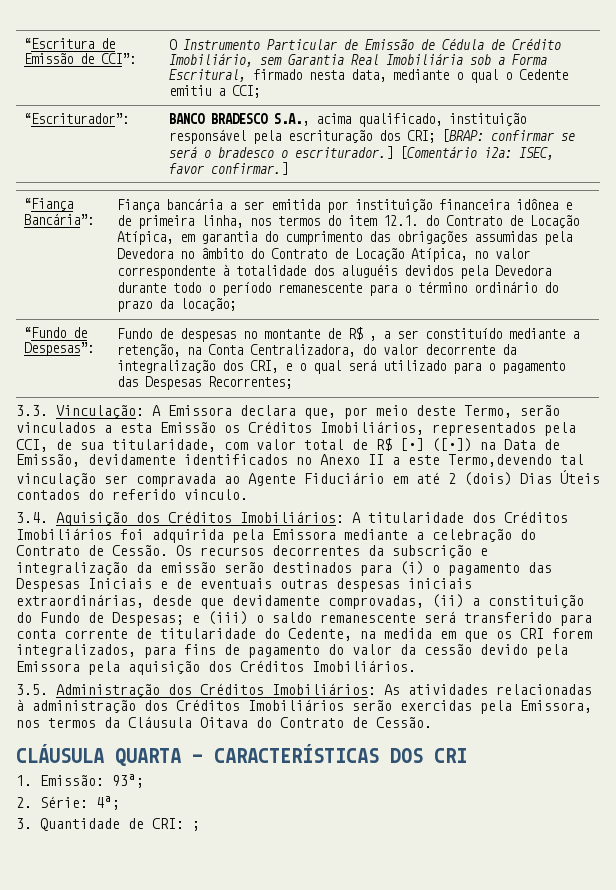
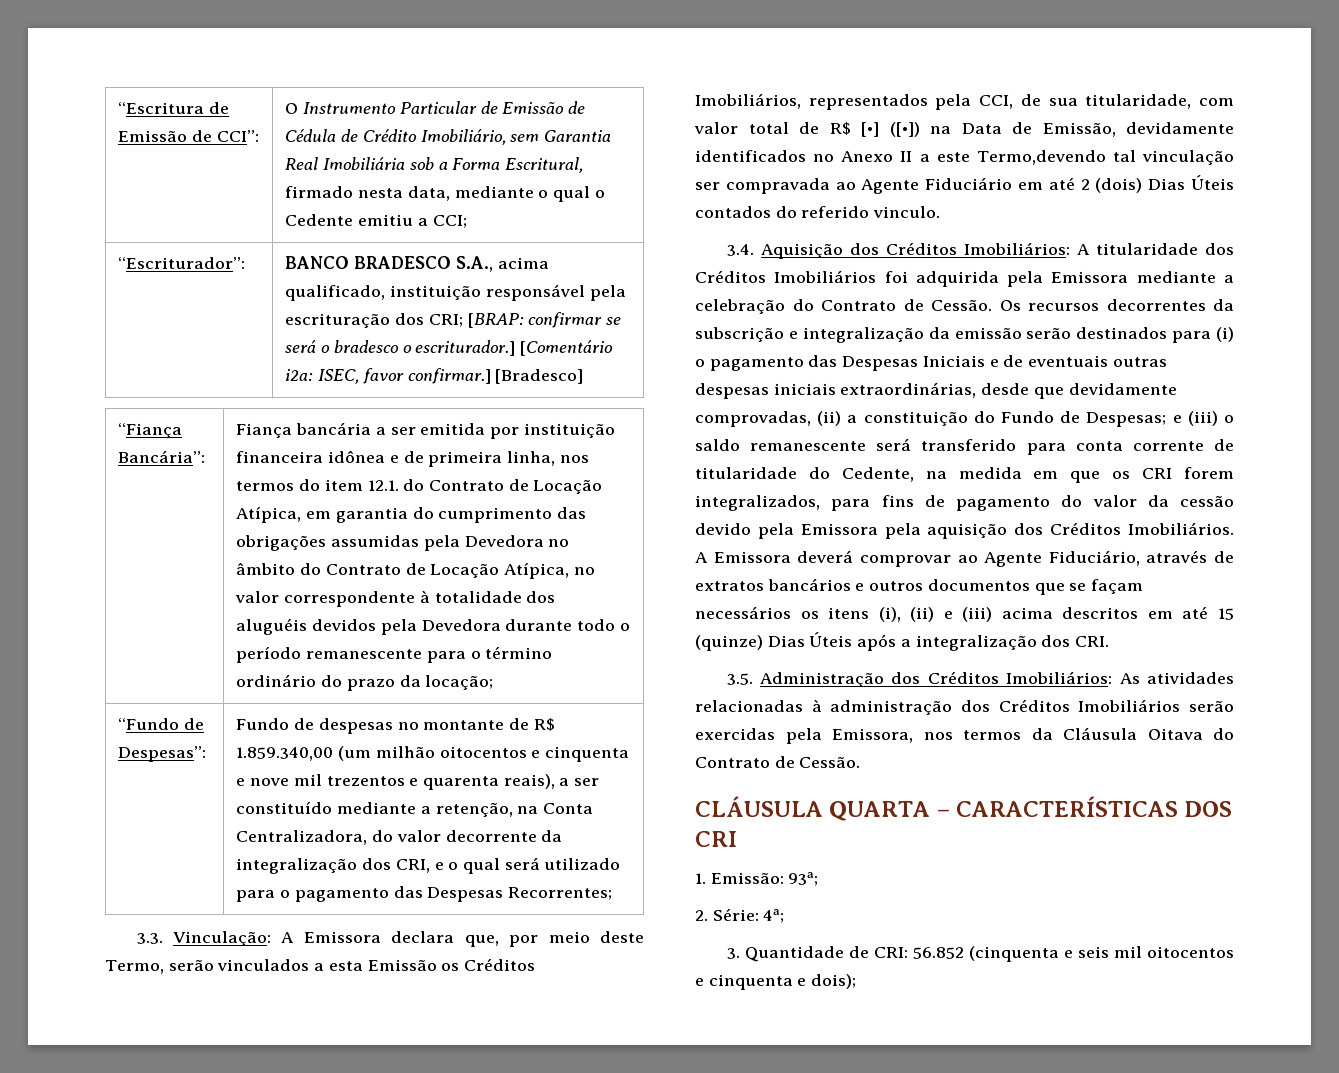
(288, 168) none -> [495,369,584,384] [Bradesco]
[368,336,376,341] , -> [236,746,630,762] [236,774,555,790] 1.859.340,00 (um milhão oitocentos e cinquenta e nove mil trezentos e quarenta reais),
(416, 666) none -> [695,550,1234,567] [695,578,1144,595] [695,606,1234,622] [695,632,1110,651] A Emissora deverá comprovar ao Agente Fiduciário, através de extratos bancários e outros documentos que se façam necessários os itens (i), (ii) e (iii) acima descritos em até 15 (quinze) Dias Úteis após a integralização dos CRI.
[192,821,200,831] ; -> [912,946,1234,962] [695,974,857,990] 56.852 (cinquenta e seis mil oitocentos e cinquenta e dois);

